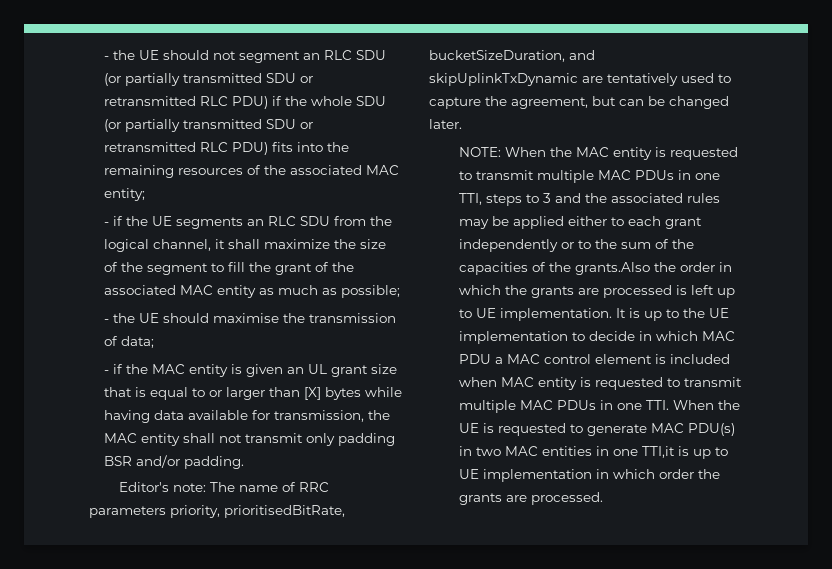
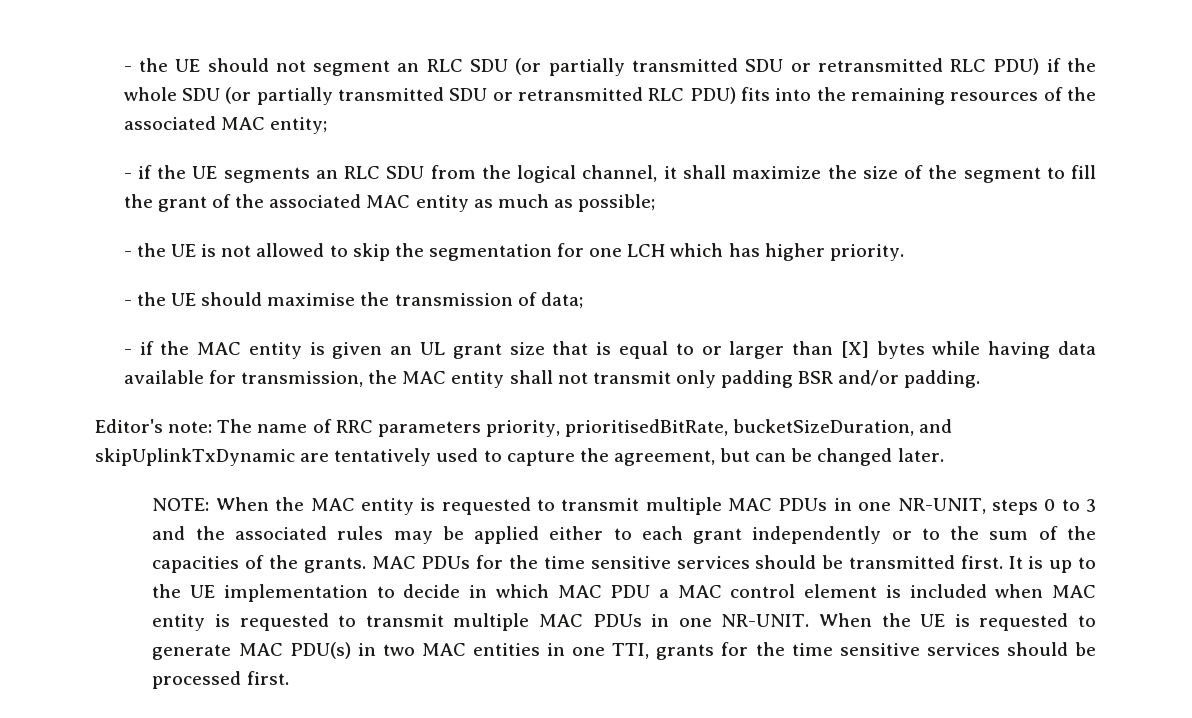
(401, 291) none -> [123,243,904,261] // - the UE is not allowed to skip the segmentation for one LCH which has higher priority.
[459,193,523,206] TTI, steps -> [897,498,1056,515] NR-UNIT, steps 0
[575,262,733,275] [459,285,736,298] [459,308,613,321] grants.Also the order in which the grants are processed is left up to UE implementation. -> [303,555,1003,573] grants. MAC PDUs for the time sensitive services should be transmitted first.
[646,400,670,410] TTI. -> [721,614,810,627] NR-UNIT.
[642,446,729,459] [459,469,721,482] [459,492,604,505] TTI,it is up to UE implementation in which order the grants are processed. -> [612,642,1096,660] [152,671,289,689] TTI, grants for the time sensitive services should be processed first.

